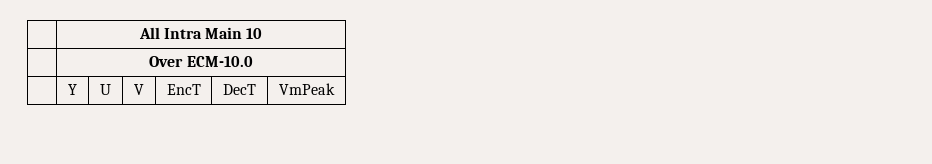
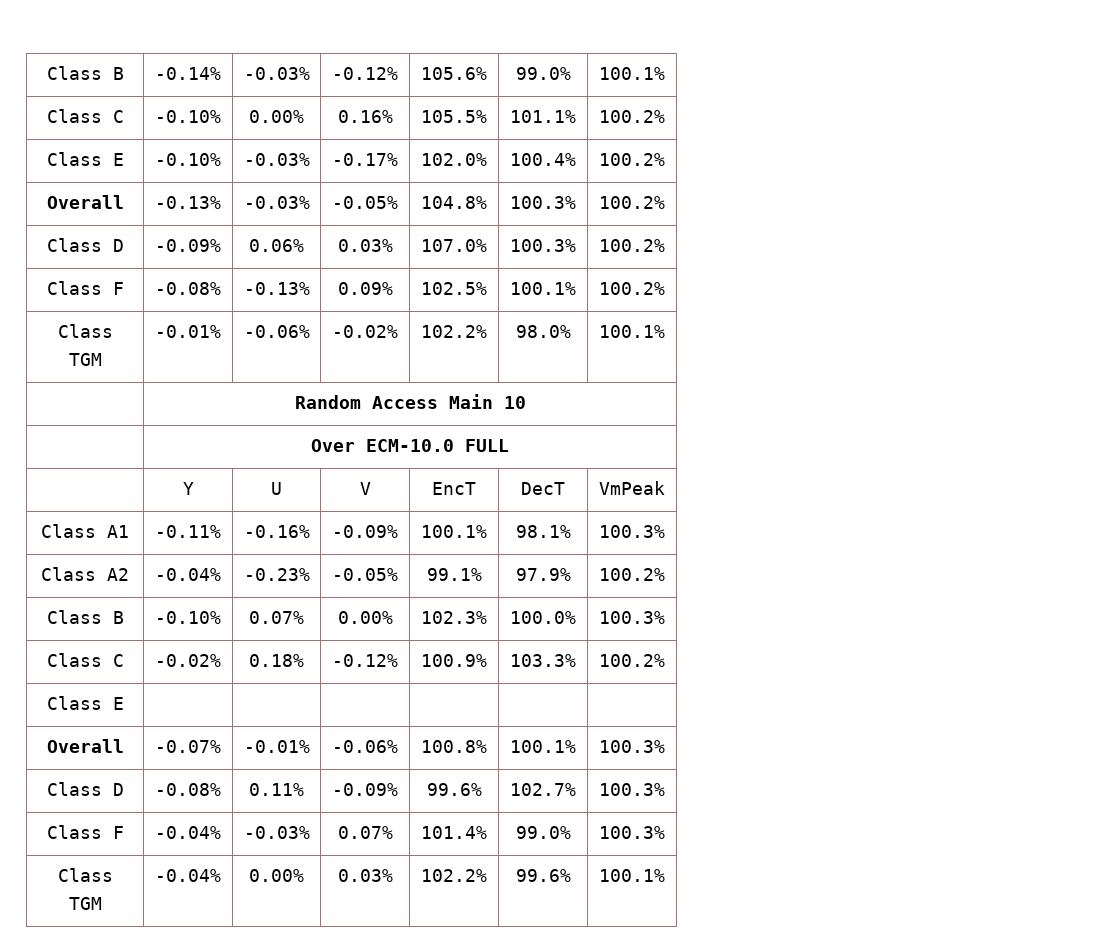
[138,27,202,39] | All Intra -> [46,66,124,80] [155,67,221,80] [243,67,310,80] [332,67,398,80] [421,67,487,80] [515,67,571,80] [599,67,665,80] [46,109,124,123] [155,110,221,123] [249,110,304,123] [337,110,393,123] [421,110,487,123] [510,110,576,123] [599,110,665,123] [46,152,124,166] [155,153,221,166] [243,153,310,166] [332,153,398,166] [421,153,487,166] [510,153,576,166] [599,153,665,166] [46,195,124,209] [155,196,221,209] [243,196,310,209] [332,196,398,209] [421,196,487,209] [510,196,576,209] [599,196,665,209] [46,238,124,252] [155,239,221,252] [249,239,304,252] [337,239,393,252] [421,239,487,252] [510,239,576,252] [599,239,665,252] [46,281,124,295] [155,282,221,295] [243,282,310,295] [337,282,393,295] [421,282,487,295] [510,282,576,295] [599,282,665,295] [57,324,113,338] [68,353,102,366] [155,325,221,338] [243,325,310,338] [332,325,398,338] [421,325,487,338] [515,325,571,338] [599,325,665,338] [294,395,438,409] Class B | -0.14% | -0.03% | -0.12% | 105.6% | 99.0% | 100.1% // Class C | -0.10% | 0.00% | 0.16% | 105.5% | 101.1% | 100.2% // Class E | -0.10% | -0.03% | -0.17% | 102.0% | 100.4% | 100.2% // Overall | -0.13% | -0.03% | -0.05% | 104.8% | 100.3% | 100.2% // Class D | -0.09% | 0.06% | 0.03% | 107.0% | 100.3% | 100.2% // Class F | -0.08% | -0.13% | 0.09% | 102.5% | 100.1% | 100.2% // Class TGM | -0.01% | -0.06% | -0.02% | 102.2% | 98.0% | 100.1% // | Random Access
(253, 61) none -> [464,439,509,452] FULL
(335, 89) none -> [41,524,129,538] [155,525,221,538] [243,525,310,538] [332,525,398,538] [421,525,487,538] [515,525,571,538] [599,525,665,538] [41,567,129,581] [155,568,221,581] [243,568,310,581] [332,568,398,581] [426,568,482,581] [515,568,571,581] [599,568,665,581] [46,610,124,624] [155,611,221,624] [249,611,304,624] [337,611,393,624] [421,611,487,624] [510,611,576,624] [599,611,665,624] [46,653,124,667] [155,654,221,667] [249,654,304,667] [332,654,398,667] [421,654,487,667] [510,654,576,667] [599,654,665,667] [46,696,124,710] [46,739,124,753] [155,740,221,753] [243,740,310,753] [332,740,398,753] [421,740,487,753] [510,740,576,753] [599,740,665,753] [46,782,124,796] [155,783,221,796] [249,783,304,796] [332,783,398,796] [426,783,482,796] [510,783,576,796] [599,783,665,796] [46,825,124,839] [155,826,221,839] [243,826,310,839] [337,826,393,839] [421,826,487,839] [515,826,571,839] [599,826,665,839] [57,868,113,882] [68,897,102,910] [155,869,221,882] [249,869,304,882] [337,869,393,882] [421,869,487,882] [515,869,571,882] [599,869,665,882] // Class A1 | -0.11% | -0.16% | -0.09% | 100.1% | 98.1% | 100.3% // Class A2 | -0.04% | -0.23% | -0.05% | 99.1% | 97.9% | 100.2% // Class B | -0.10% | 0.07% | 0.00% | 102.3% | 100.0% | 100.3% // Class C | -0.02% | 0.18% | -0.12% | 100.9% | 103.3% | 100.2% // Class E | | | | | | // Overall | -0.07% | -0.01% | -0.06% | 100.8% | 100.1% | 100.3% // Class D | -0.08% | 0.11% | -0.09% | 99.6% | 102.7% | 100.3% // Class F | -0.04% | -0.03% | 0.07% | 101.4% | 99.0% | 100.3% // Class TGM | -0.04% | 0.00% | 0.03% | 102.2% | 99.6% | 100.1%

